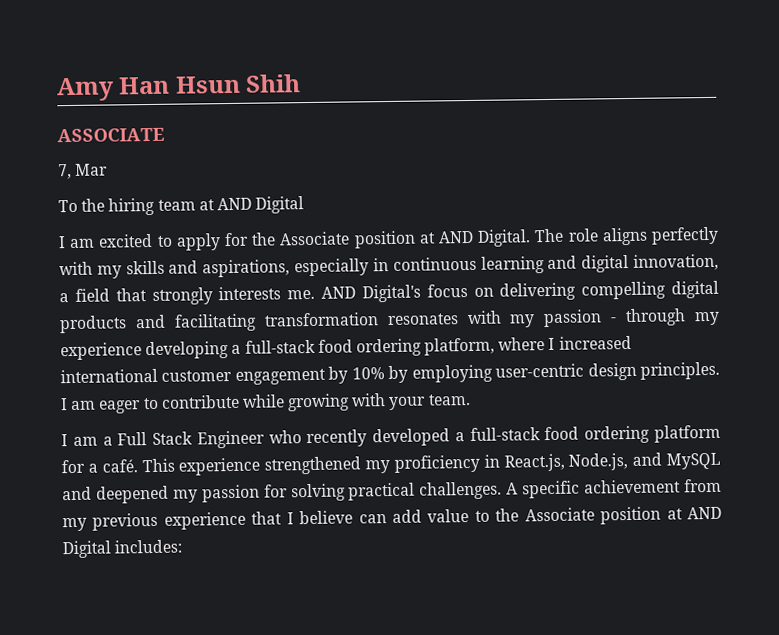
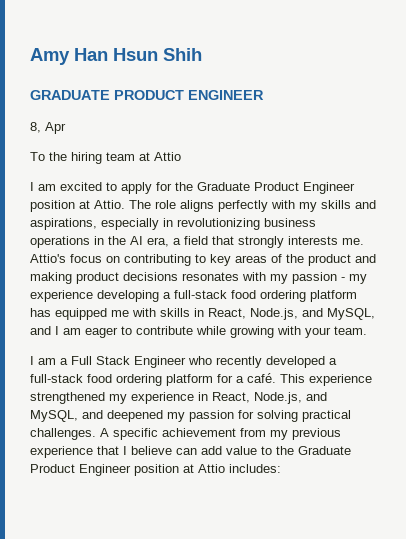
[57,127,165,143] [58,163,109,180] ASSOCIATE // 7, Mar -> [30,90,264,100] [30,122,66,134] GRADUATE PRODUCT ENGINEER // 8, Apr
[216,196,305,214] AND Digital -> [154,152,181,161] Attio
[279,229,532,249] Associate position at AND Digital. -> [197,182,355,194] [30,200,125,212] Graduate Product Engineer position at Attio.
[392,253,719,274] continuous learning and digital innovation, -> [177,218,316,230] [30,236,169,248] revolutionizing business operations in the AI era,
[321,280,719,303] [59,312,379,334] AND Digital's focus on delivering compelling digital products and facilitating transformation -> [30,254,376,266] [30,272,178,284] Attio's focus on contributing to key areas of the product and making product decisions
[625,308,687,327] through -> (345, 279) none
[424,335,632,356] [60,361,721,385] platform, where I increased international customer engagement by 10% by employing user-centric design principles. -> [310,290,357,302] [30,308,375,320] [30,326,51,335] platform has equipped me with skills in React, Node.js, and MySQL, and
[393,452,721,473] proficiency in React.js, Node.js, and MySQL -> [131,392,327,404] [30,410,78,422] experience in React, Node.js, and MySQL,
[524,506,723,525] [62,540,111,559] Associate position at AND Digital -> [298,446,351,455] [30,464,225,476] Graduate Product Engineer position at Attio

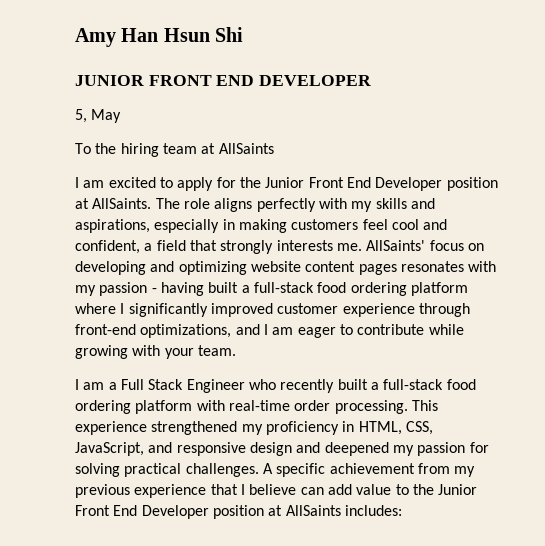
[163,48,202,61] [30,90,264,100] [30,122,66,134] Shih // GRADUATE PRODUCT ENGINEER // 8, Apr -> [215,27,244,42] [75,75,372,86] [75,109,122,123] Shi // JUNIOR FRONT END DEVELOPER // 5, May
[154,152,181,161] Attio -> [218,143,274,154] AllSaints
[197,182,355,194] [30,200,125,212] Graduate Product Engineer position at Attio. -> [265,177,498,191] [75,198,152,209] Junior Front End Developer position at AllSaints.
[177,218,316,230] [30,236,169,248] revolutionizing business operations in the AI era, -> [238,219,448,233] [75,240,140,254] making customers feel cool and confident,
[30,254,66,263] Attio's -> [366,240,426,251] AllSaints'
[124,254,376,266] [30,272,178,284] contributing to key areas of the product and making product decisions -> [75,261,397,275] developing and optimizing website content pages
[349,274,367,284] [30,290,357,302] [30,308,375,320] my experience developing a full-stack food ordering platform has equipped me with skills in React, Node.js, and MySQL, -> [160,282,468,296] [75,303,470,317] [75,324,232,338] having built a full-stack food ordering platform where I significantly improved customer experience through front-end optimizations,
[266,356,337,368] [30,373,372,386] [30,392,327,404] [30,410,78,422] developed a full-stack food ordering platform for a café. This experience strengthened my experience in React, Node.js, and MySQL, -> [337,379,476,390] [75,400,438,414] [75,421,433,435] [75,442,292,456] built a full-stack food ordering platform with real-time order processing. This experience strengthened my proficiency in HTML, CSS, JavaScript, and responsive design
[298,446,351,455] [30,464,225,476] Graduate Product Engineer position at Attio -> [438,484,478,495] [75,505,341,519] Junior Front End Developer position at AllSaints

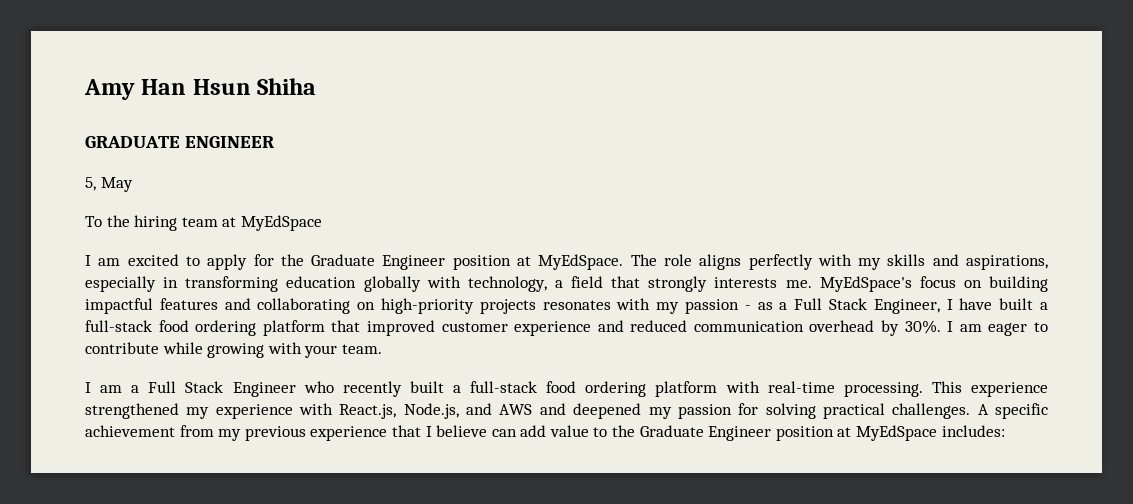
[215,27,244,42] [75,75,372,86] Shi // JUNIOR FRONT END DEVELOPER -> [257,78,317,95] [85,136,275,148] Shiha // GRADUATE ENGINEER
[218,143,274,154] AllSaints -> [240,215,322,231] MyEdSpace
[265,177,498,191] [75,198,152,209] Junior Front End Developer position at AllSaints. -> [311,254,624,270] Graduate Engineer position at MyEdSpace.
[238,219,448,233] [75,240,140,254] making customers feel cool and confident, -> [185,276,547,292] transforming education globally with technology,
[366,240,426,251] AllSaints' -> [819,276,912,292] MyEdSpace's
[75,261,397,275] developing and optimizing website content pages -> [989,276,1048,292] [85,298,536,314] building impactful features and collaborating on high-priority projects
[160,282,468,296] [75,303,470,317] [75,324,260,338] having built a full-stack food ordering platform where I significantly improved customer experience through front-end optimizations, and -> [757,298,1048,314] [85,320,941,336] as a Full Stack Engineer, I have built a full-stack food ordering platform that improved customer experience and reduced communication overhead by 30%.
[294,400,331,411] order -> (835, 387) none
[265,421,433,435] [75,442,292,456] proficiency in HTML, CSS, JavaScript, and responsive design -> [215,403,533,419] experience with React.js, Node.js, and AWS
[438,484,478,495] [75,505,341,519] Junior Front End Developer position at AllSaints -> [639,425,938,441] Graduate Engineer position at MyEdSpace

